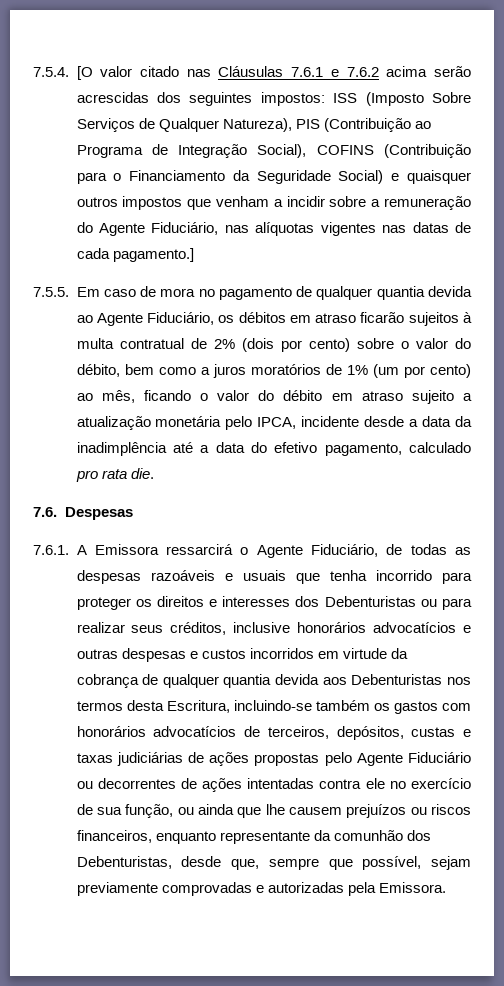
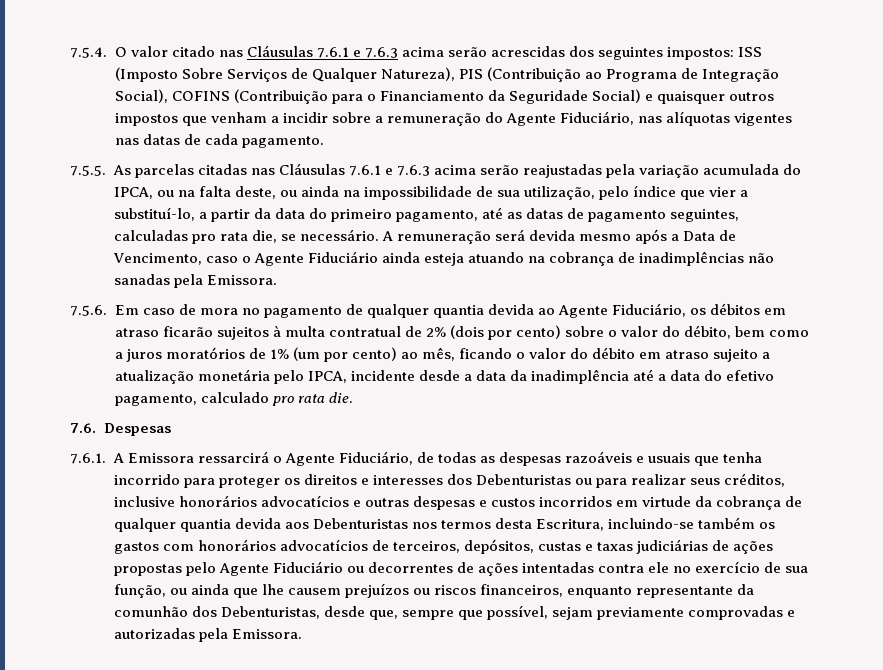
[76,66,93,80] [O -> [114,47,127,57] O
[346,67,379,77] 7.6.2 -> [364,47,398,58] 7.6.3
[112,248,194,262] [33,287,69,297] pagamento.] // 7.5.5. -> [241,136,324,148] [70,163,802,178] [113,185,749,200] [113,207,740,222] [113,229,737,244] [112,251,775,266] [113,274,277,288] [70,305,107,316] pagamento. // 7.5.5. As parcelas citadas nas Cláusulas 7.6.1 e 7.6.3 acima serão reajustadas pela variação acumulada do IPCA, ou na falta deste, ou ainda na impossibilidade de sua utilização, pelo índice que vier a substituí-lo, a partir da data do primeiro pagamento, até as datas de pagamento seguintes, calculadas pro rata die, se necessário. A remuneração será devida mesmo após a Data de Vencimento, caso o Agente Fiduciário ainda esteja atuando na cobrança de inadimplências não sanadas pela Emissora. // 7.5.6.

